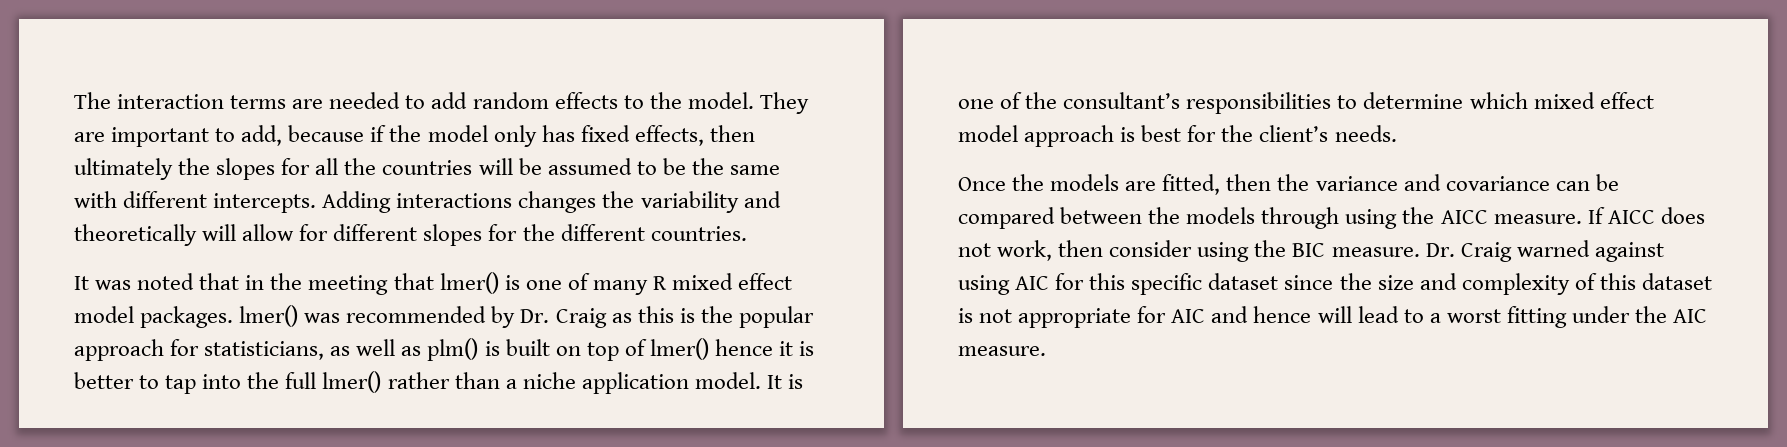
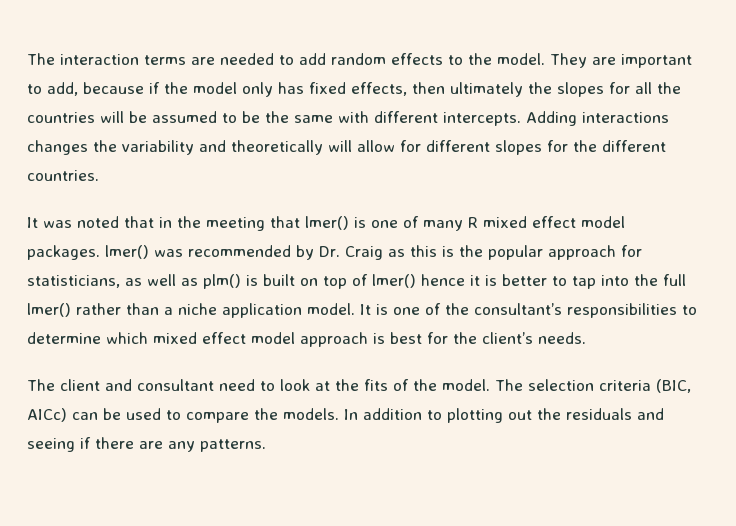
[958,174,1619,195] [958,207,1705,229] [958,240,1664,262] [958,273,1712,295] [958,306,1708,328] [958,346,1046,356] Once the models are fitted, then the variance and covariance can be compared between the models through using the AICC measure. If AICC does not work, then consider using the BIC measure. Dr. Craig warned against using AIC for this specific dataset since the size and complexity of this dataset is not appropriate for AIC and hence will lead to a worst fitting under the AIC measure. -> [27,379,691,393] [27,408,664,423] [27,437,266,452] The client and consultant need to look at the fits of the model. The selection criteria (BIC, AICc) can be used to compare the models. In addition to plotting out the residuals and seeing if there are any patterns.

